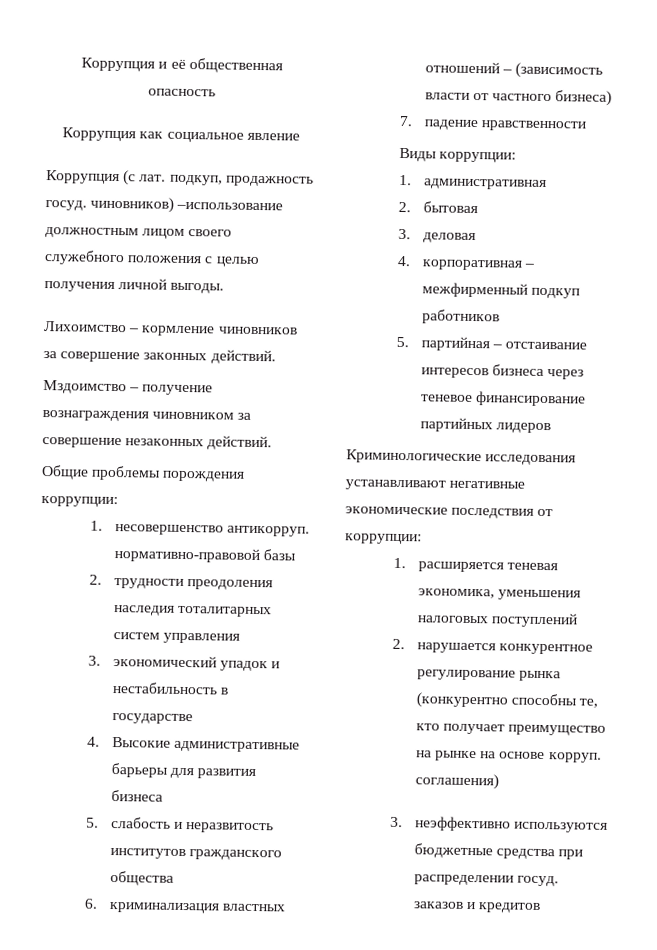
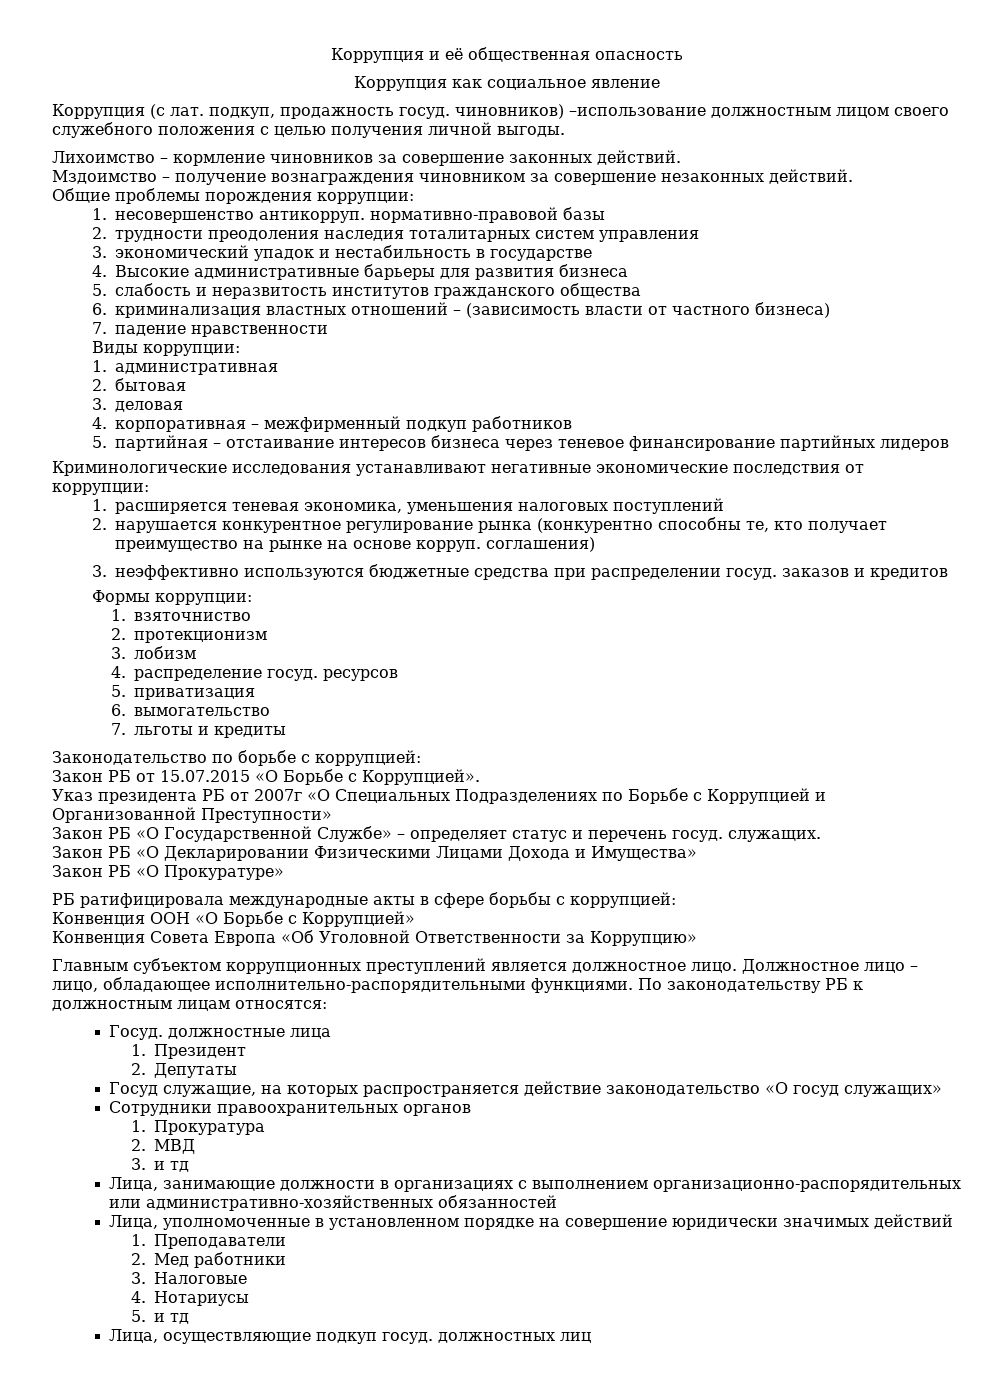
(542, 908) none -> [91,590,252,605] [111,609,252,621] [111,628,268,643] [111,646,197,659] [111,666,399,681] [111,685,256,700] [111,704,271,716] [111,723,287,738] [52,750,421,766] [52,769,480,785] [52,788,826,804] [52,807,332,823] [52,826,821,842] [52,846,697,861] [52,865,284,880] [52,892,676,908] [52,911,415,927] [52,930,697,946] [52,958,918,974] [52,977,863,993] [52,1000,327,1011] [109,1025,332,1040] [131,1044,247,1059] [131,1063,238,1078] [109,1081,943,1097] [109,1101,472,1116] [131,1120,266,1135] [131,1139,196,1154] [131,1158,190,1172] [109,1177,962,1192] [109,1195,558,1211] [109,1214,954,1230] [131,1234,287,1249] [131,1252,287,1268] [131,1272,248,1284] [131,1291,250,1306] [131,1310,190,1324] [109,1329,592,1344] // Формы коррупции: // 1. взяточниство // 2. протекционизм // 3. лобизм // 4. распределение госуд. ресурсов // 5. приватизация // 6. вымогательство // 7. льготы и кредиты // Законодательство по борьбе с коррупцией: // Закон РБ от 15.07.2015 «О Борьбе с Коррупцией». // Указ президента РБ от 2007г «О Специальных Подразделениях по Борьбе с Коррупцией и Организованной Преступности» // Закон РБ «О Государственной Службе» – определяет статус и перечень госуд. служащих. // Закон РБ «О Декларировании Физическими Лицами Дохода и Имущества» // Закон РБ «О Прокуратуре» // РБ ратифицировала международные акты в сфере борьбы с коррупцией: // Конвенция ООН «О Борьбе с Коррупцией» // Конвенция Совета Европа «Об Уголовной Ответственности за Коррупцию» // Главным субъектом коррупционных преступлений является должностное лицо. Должностное лицо – лицо, обладающее исполнительно-распорядительными функциями. По законодательству РБ к должностным лицам относятся: // Госуд. должностные лица // 1. Президент // 2. Депутаты // Госуд служащие, на которых распространяется действие законодательство «О госуд служащих» // Сотрудники правоохранительных органов // 1. Прокуратура // 2. МВД // 3. и тд // Лица, занимающие должности в организациях с выполнением организационно-распорядительных или административно-хозяйственных обязанностей // Лица, уполномоченные в установленном порядке на совершение юридически значимых действий // 1. Преподаватели // 2. Мед работники // 3. Налоговые // 4. Нотариусы // 5. и тд // Лица, осуществляющие подкуп госуд. должностных лиц

